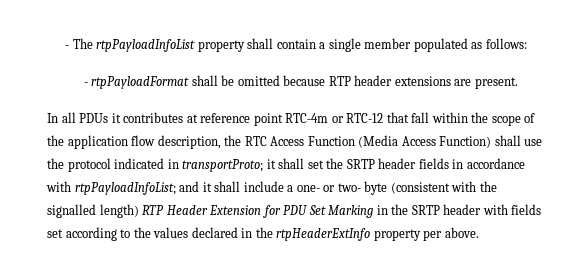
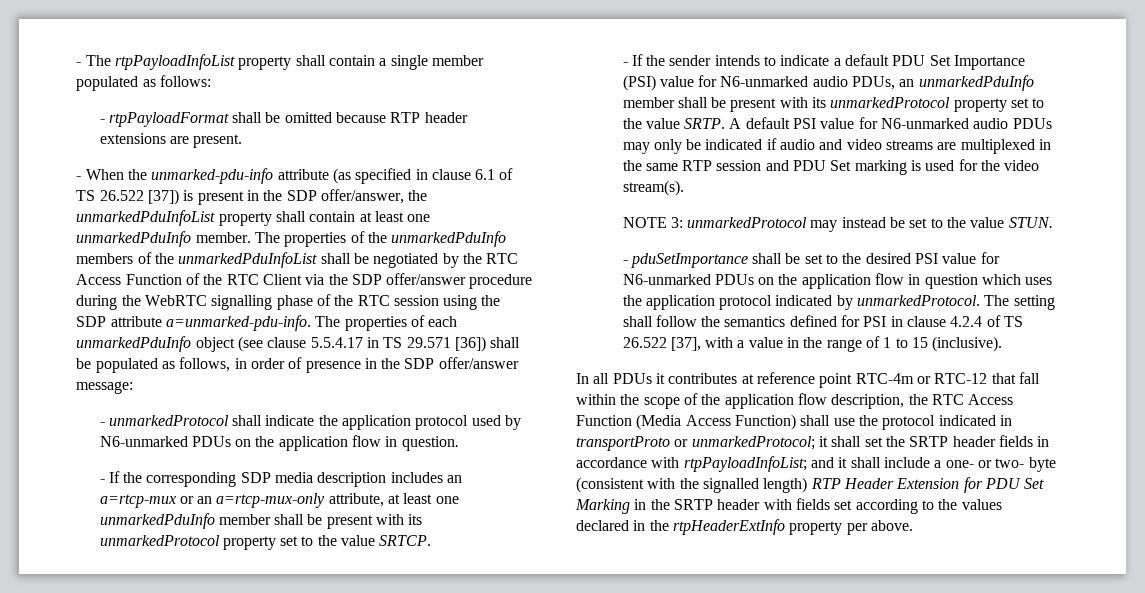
(518, 83) none -> [76,168,514,184] [76,189,428,205] [76,210,431,226] [76,231,507,247] [76,252,519,268] [76,273,533,289] [76,294,501,310] [76,315,458,331] [76,336,521,352] [76,357,519,373] [76,381,134,394] [99,415,522,430] [99,435,459,451] [99,471,463,487] [99,493,459,508] [99,513,423,529] [99,535,432,550] [622,54,1026,70] [622,75,1034,91] [622,97,1045,112] [622,117,1052,129] [622,138,1052,154] [622,159,1040,175] [622,180,684,196] [622,217,1053,232] [622,252,1000,268] [622,273,1053,289] [622,295,1055,310] [622,315,1024,327] [622,336,1003,352] // - When the unmarked-pdu-info attribute (as specified in clause 6.1 of TS 26.522 [37]) is present in the SDP offer/answer, the unmarkedPduInfoList property shall contain at least one unmarkedPduInfo member. The properties of the unmarkedPduInfo members of the unmarkedPduInfoList shall be negotiated by the RTC Access Function of the RTC Client via the SDP offer/answer procedure during the WebRTC signalling phase of the RTC session using the SDP attribute a=unmarked-pdu-info. The properties of each unmarkedPduInfo object (see clause 5.5.4.17 in TS 29.571 [36]) shall be populated as follows, in order of presence in the SDP offer/answer message: // - unmarkedProtocol shall indicate the application protocol used by N6-unmarked PDUs on the application flow in question. // - If the corresponding SDP media description includes an a=rtcp-mux or an a=rtcp-mux-only attribute, at least one unmarkedPduInfo member shall be present with its unmarkedProtocol property set to the value SRTCP. // - If the sender intends to indicate a default PDU Set Importance (PSI) value for N6-unmarked audio PDUs, an unmarkedPduInfo member shall be present with its unmarkedProtocol property set to the value SRTP. A default PSI value for N6-unmarked audio PDUs may only be indicated if audio and video streams are multiplexed in the same RTP session and PDU Set marking is used for the video stream(s). // NOTE 3: unmarkedProtocol may instead be set to the value STUN. // - pduSetImportance shall be set to the desired PSI value for N6-unmarked PDUs on the application flow in question which uses the application protocol indicated by unmarkedProtocol. The setting shall follow the semantics defined for PSI in clause 4.2.4 of TS 26.522 [37], with a value in the range of 1 to 15 (inclusive).
[182,159,264,172] transportProto; -> [576,436,815,451] transportProto or unmarkedProtocol;

